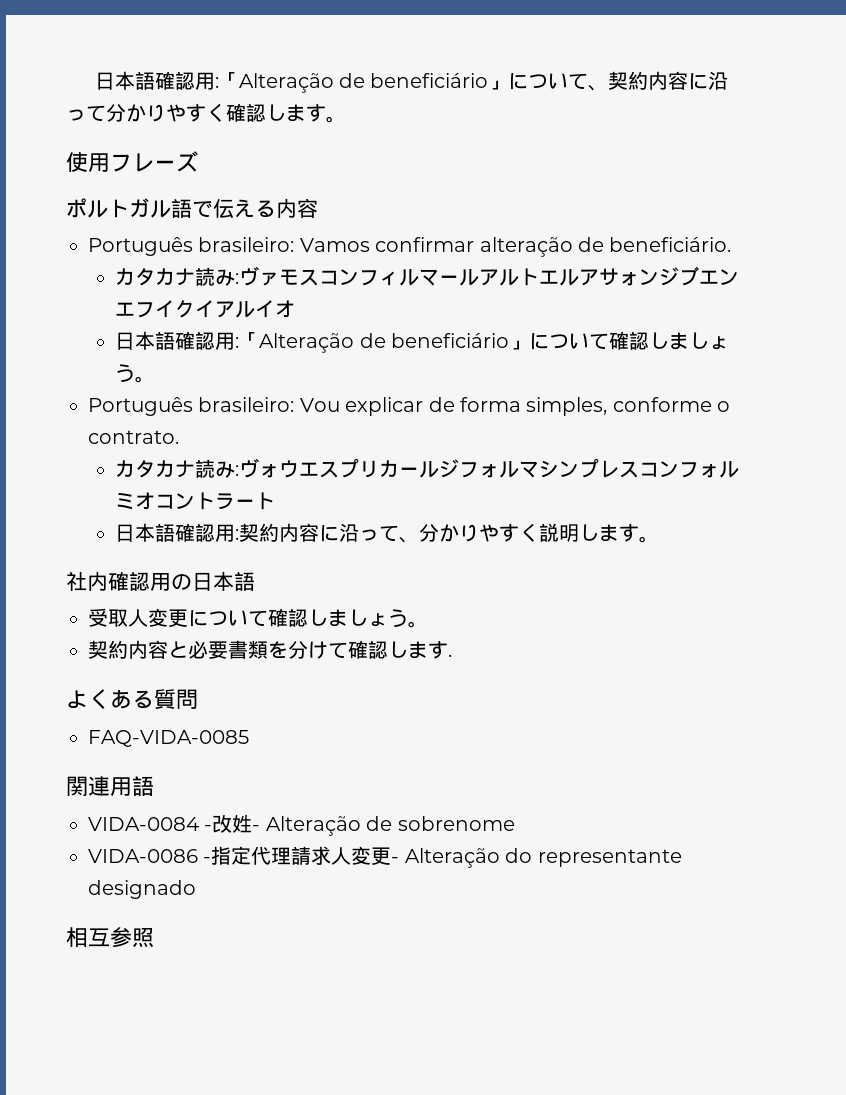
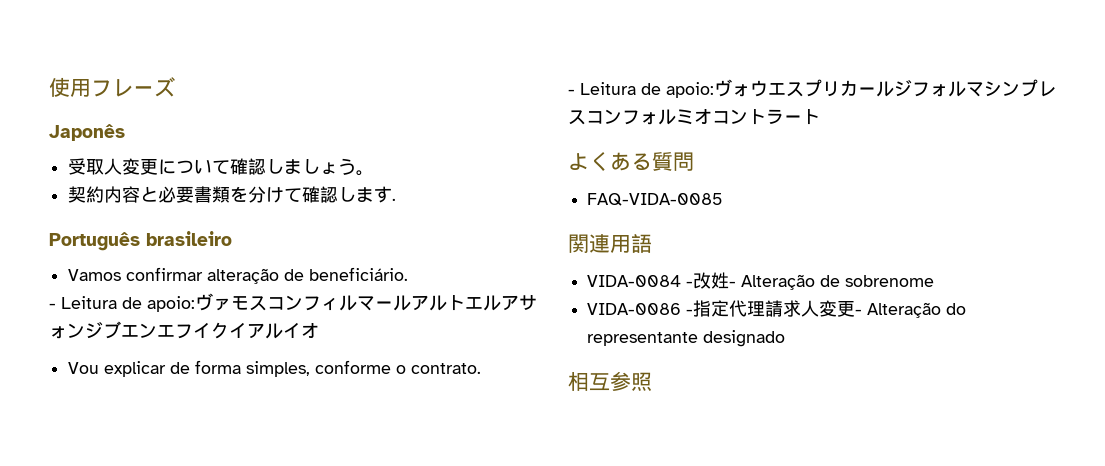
[94,71,729,93] [66,103,346,123] [66,151,198,172] [66,198,318,219] [88,237,732,257] [115,266,740,286] [115,300,296,318] [115,331,730,353] [115,364,156,383] [88,397,731,416] [88,430,179,444] [115,458,740,478] [115,492,276,510] [115,523,660,543] [66,571,255,591] 日本語確認用:「Alteração de beneficiário」について、契約内容に沿って分かりやすく確認します。 // 使用フレーズ // ポルトガル語で伝える内容 // Português brasileiro: Vamos confirmar alteração de beneficiário. // カタカナ読み:ヴァモスコンフィルマールアルトエルアサォンジブエンエフイクイアルイオ // 日本語確認用:「Alteração de beneficiário」について確認しましょう。 // Português brasileiro: Vou explicar de forma simples, conforme o contrato. // カタカナ読み:ヴォウエスプリカールジフォルマシンプレスコンフォルミオコントラート // 日本語確認用:契約内容に沿って、分かりやすく説明します。 // 社内確認用の日本語 -> [49,77,175,97] [49,124,125,141] 使用フレーズ // Japonês
(452, 655) none -> [49,231,232,251] [68,267,409,284] [49,293,537,312] [49,321,319,339] [68,360,482,377] [568,79,1056,98] [568,109,820,125] // Português brasileiro // Vamos confirmar alteração de beneficiário. // - Leitura de apoio:ヴァモスコンフィルマールアルトエルアサォンジブエンエフイクイアルイオ // Vou explicar de forma simples, conforme o contrato. // - Leitura de apoio:ヴォウエスプリカールジフォルマシンプレスコンフォルミオコントラート

